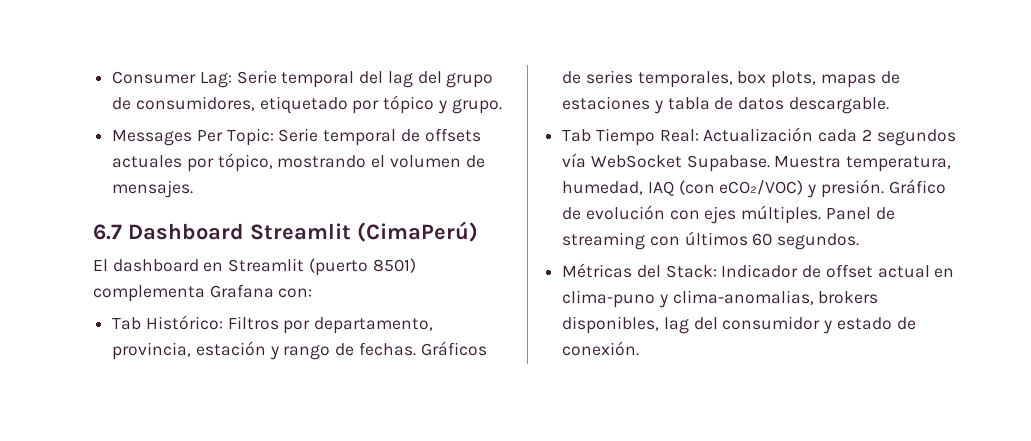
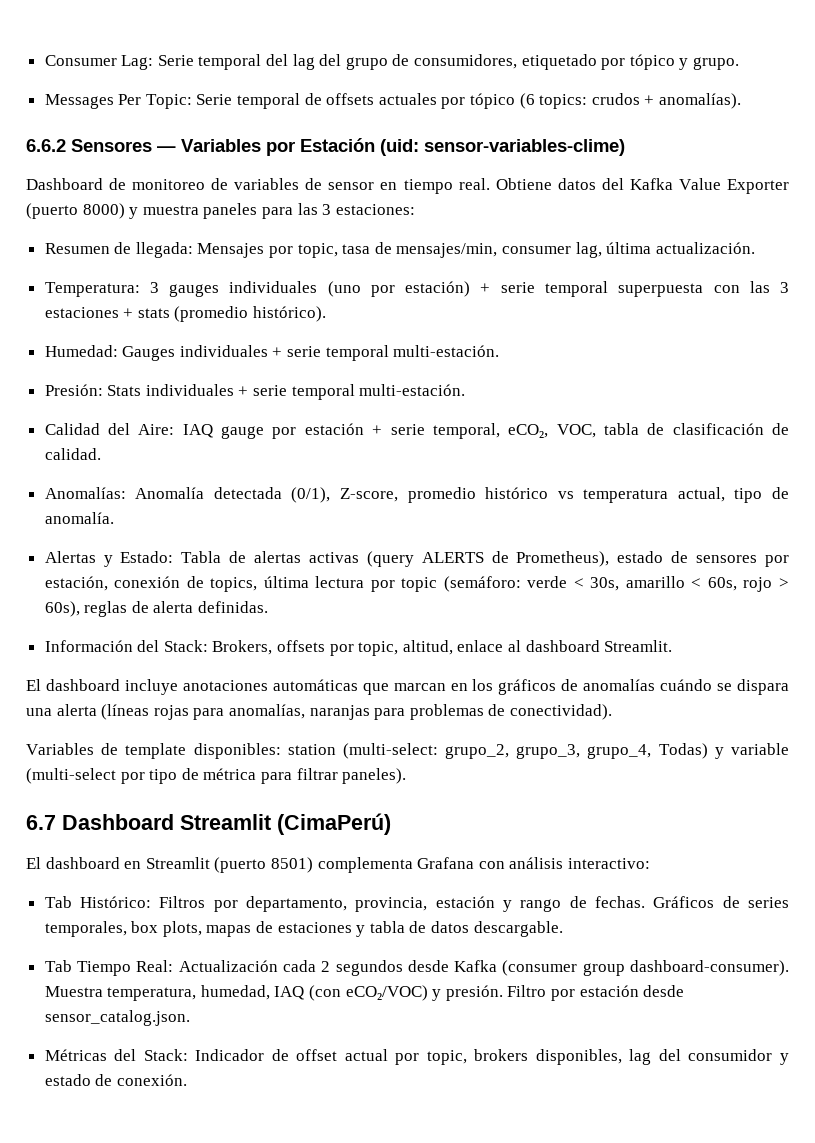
[217,153,485,172] [112,180,194,198] tópico, mostrando el volumen de mensajes. -> [470,93,741,109] [26,138,625,156] [26,178,790,194] [26,203,415,219] [44,242,755,258] [44,281,789,297] [44,306,327,322] [44,345,500,361] [44,384,466,400] [44,423,790,439] [44,448,101,460] [44,487,790,503] [44,512,114,524] [44,551,789,567] [44,576,789,592] [44,601,269,617] [44,640,673,656] [26,679,790,695] [26,704,612,720] [26,743,789,759] [26,768,407,784] tópico (6 topics: crudos + anomalías). // 6.6.2 Sensores — Variables por Estación (uid: sensor-variables-clime) // Dashboard de monitoreo de variables de sensor en tiempo real. Obtiene datos del Kafka Value Exporter (puerto 8000) y muestra paneles para las 3 estaciones: // Resumen de llegada: Mensajes por topic, tasa de mensajes/min, consumer lag, última actualización. // Temperatura: 3 gauges individuales (uno por estación) + serie temporal superpuesta con las 3 estaciones + stats (promedio histórico). // Humedad: Gauges individuales + serie temporal multi-estación. // Presión: Stats individuales + serie temporal multi-estación. // Calidad del Aire: IAQ gauge por estación + serie temporal, eCO₂, VOC, tabla de clasificación de calidad. // Anomalías: Anomalía detectada (0/1), Z-score, promedio histórico vs temperatura actual, tipo de anomalía. // Alertas y Estado: Tabla de alertas activas (query ALERTS de Prometheus), estado de sensores por estación, conexión de topics, última lectura por topic (semáforo: verde < 30s, amarillo < 60s, rojo > 60s), reglas de alerta definidas. // Información del Stack: Brokers, offsets por topic, altitud, enlace al dashboard Streamlit. // El dashboard incluye anotaciones automáticas que marcan en los gráficos de anomalías cuándo se dispara una alerta (líneas rojas para anomalías, naranjas para problemas de conectividad). // Variables de template disponibles: station (multi-select: grupo_2, grupo_3, grupo_4, Todas) y variable (multi-select por tipo de métrica para filtrar paneles).
[278,288,313,298] con: -> [478,857,650,869] con análisis interactivo:
[562,153,770,172] vía WebSocket Supabase. -> [407,960,789,976] desde Kafka (consumer group dashboard-consumer).
[888,179,946,194] [562,205,895,224] [562,231,860,250] Gráfico de evolución con ejes múltiples. Panel de streaming con últimos 60 segundos. -> [507,985,685,1001] [44,1010,190,1026] Filtro por estación desde sensor_catalog.json.
[934,268,955,278] [562,290,814,308] en clima-puno y clima-anomalias, -> [395,1050,467,1065] por topic,

